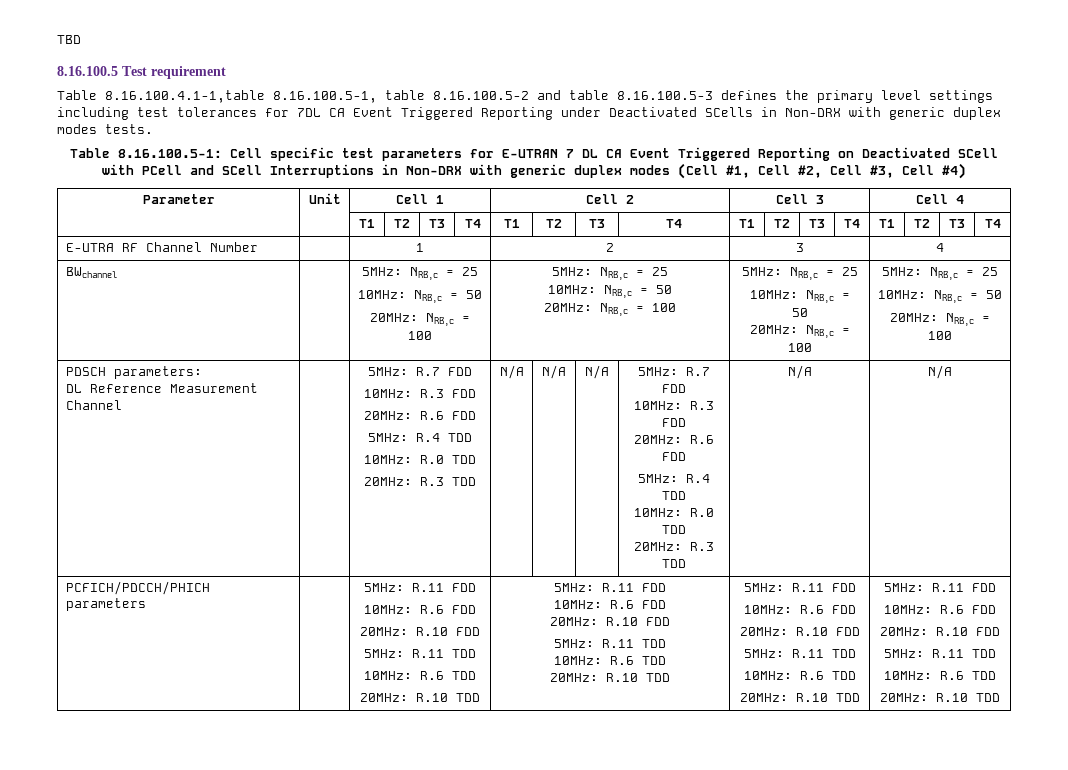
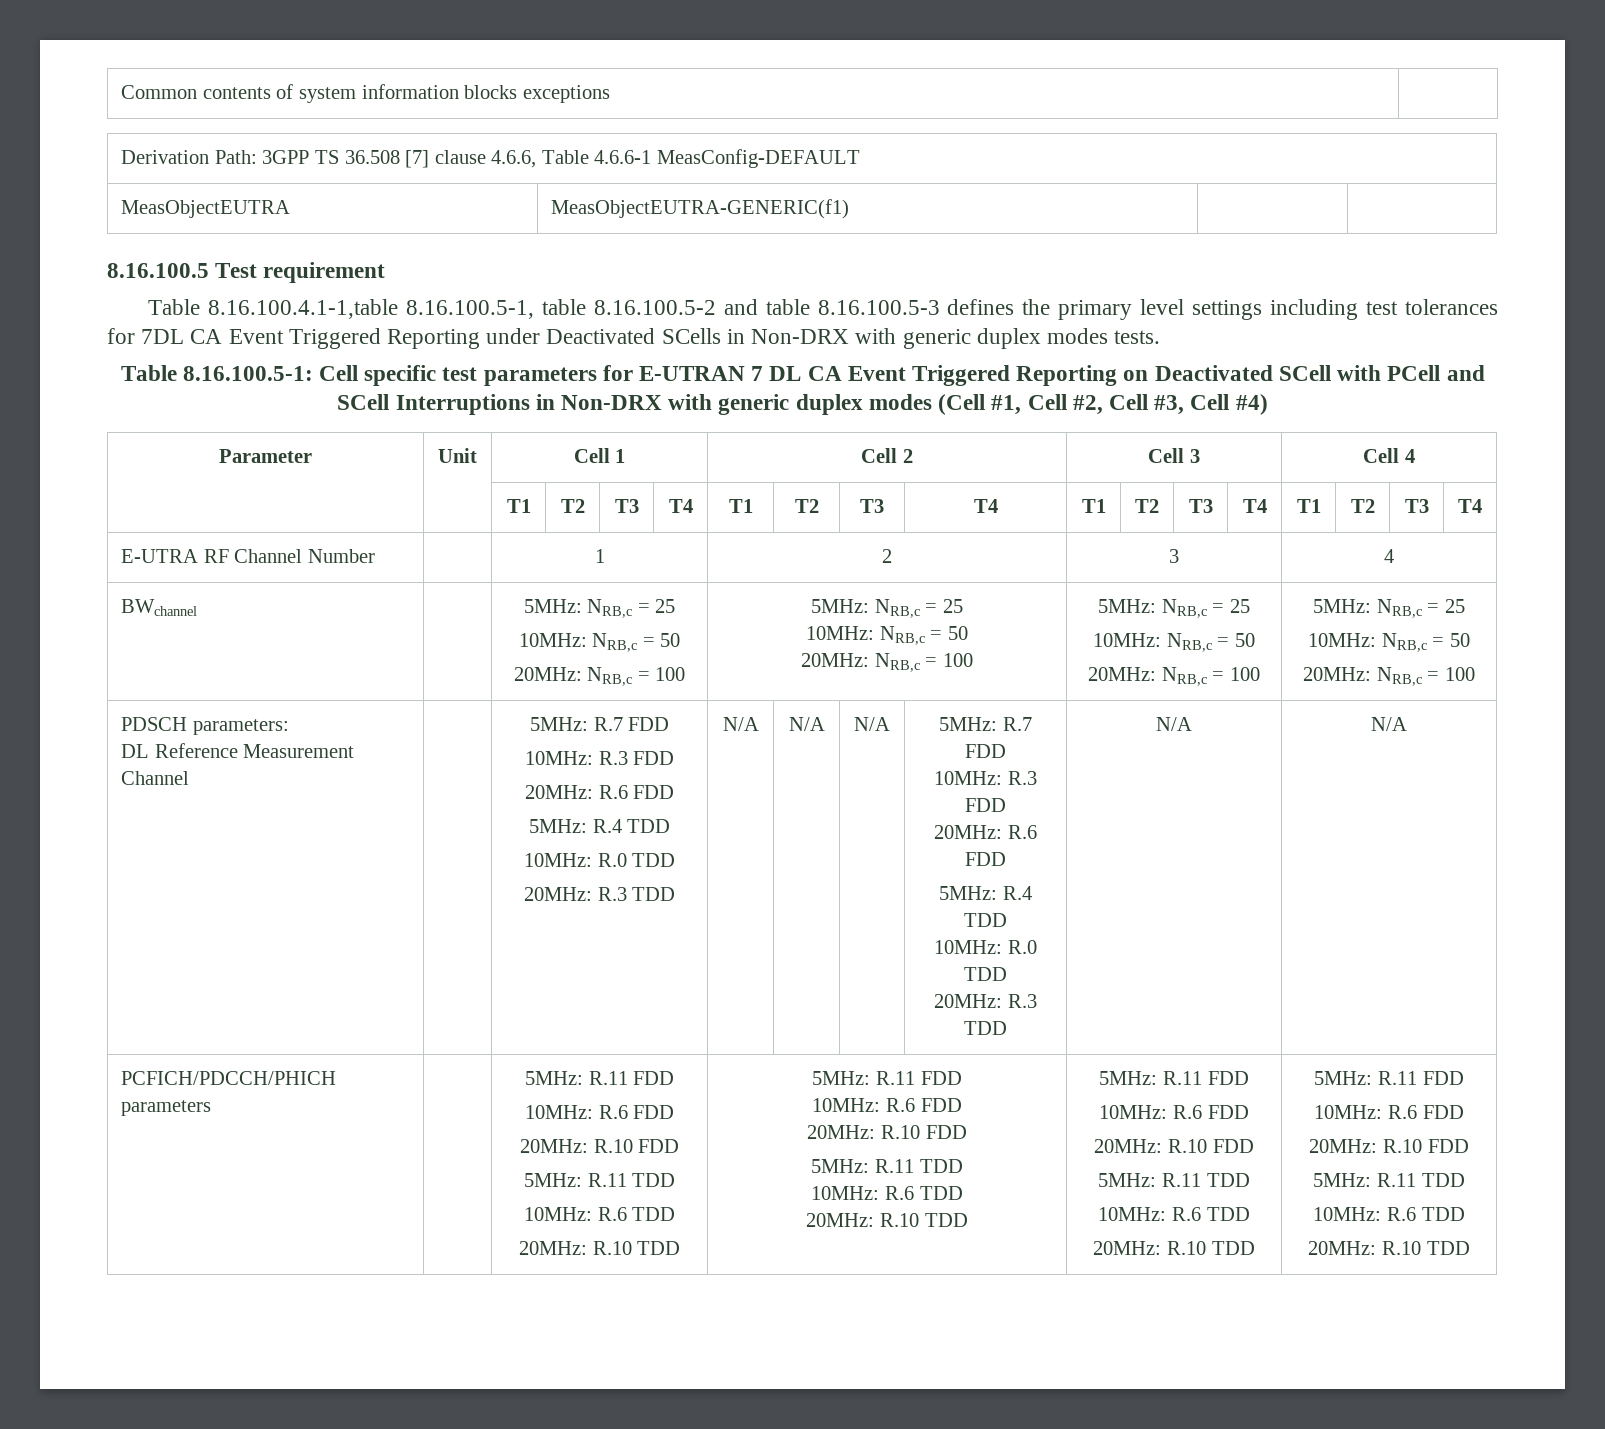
[57,35,81,44] TBD -> [121,84,610,103] [121,149,860,168] [121,200,291,218] [551,199,850,219] Common contents of system information blocks exceptions | // Derivation Path: 3GPP TS 36.508 [7] clause 4.6.6, Table 4.6.6-1 MeasConfig-DEFAULT // MeasObjectEUTRA | MeasObjectEUTRA-GENERIC(f1) | |

